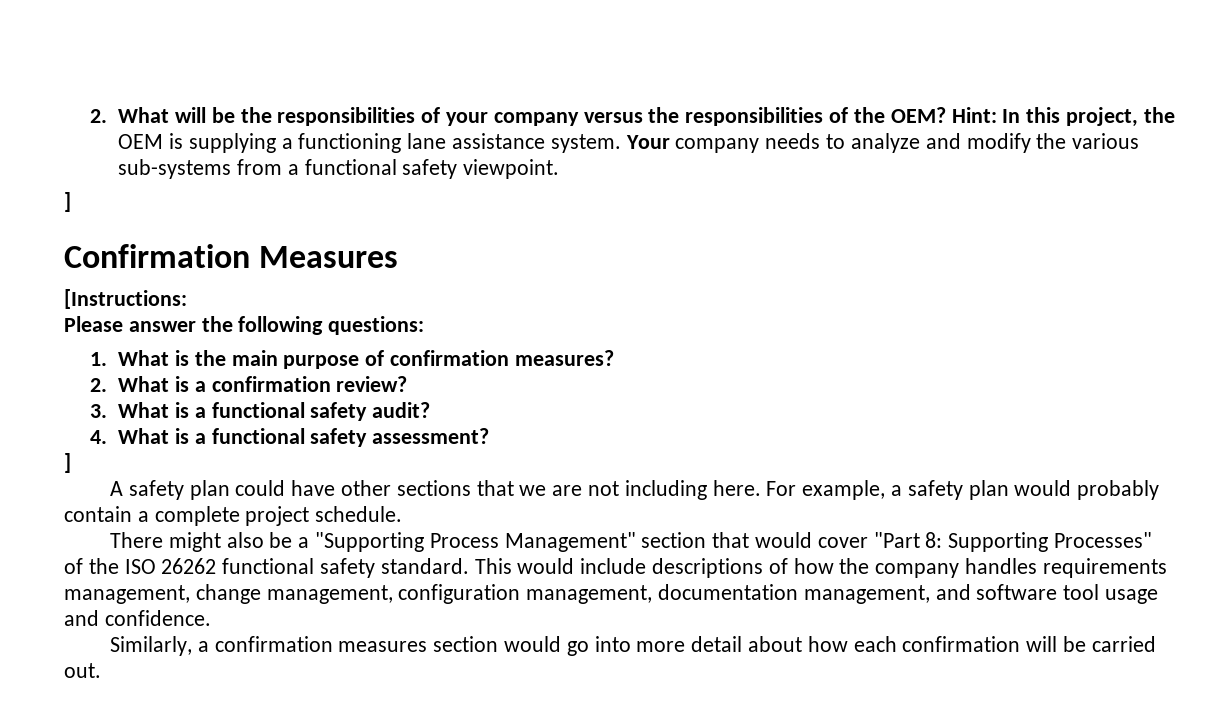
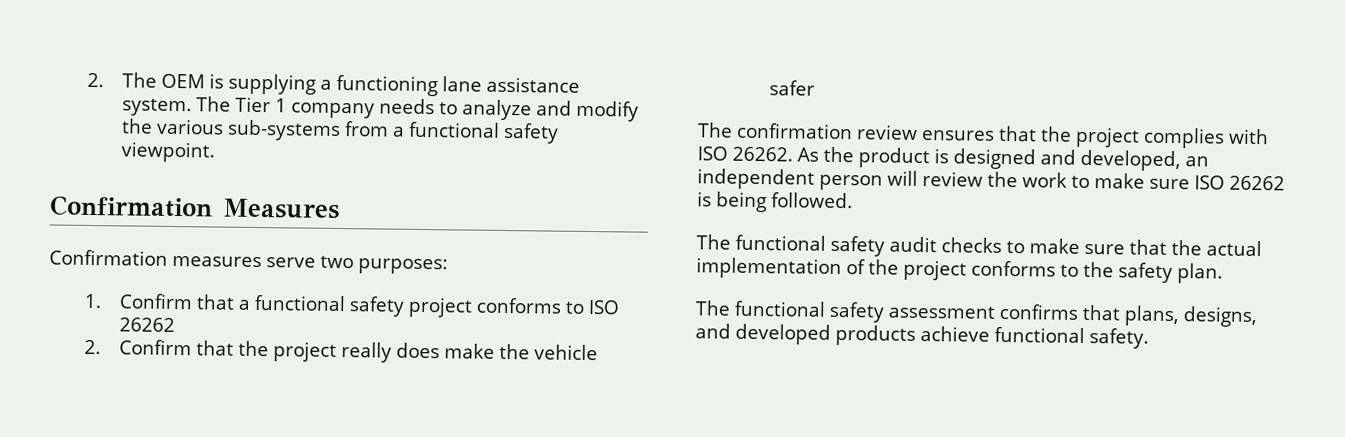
[90,107,1175,127] 2. What will be the responsibilities of your company versus the responsibilities of the OEM? Hint: In this project, the -> [86,72,158,88] 2. The
[625,135,670,149] Your -> [196,96,288,113] The Tier 1
[64,192,71,212] // ] -> (216, 152) none
[64,289,187,309] [64,316,425,335] [90,350,614,369] [90,376,408,392] [90,402,431,421] [90,428,490,447] [64,453,71,473] [109,480,1160,500] [64,506,403,526] [109,532,1152,552] [64,558,1167,578] [64,584,1159,604] [64,610,211,626] [109,636,1156,656] [64,663,101,678] [Instructions: // Please answer the following questions: // 1. What is the main purpose of confirmation measures? // 2. What is a confirmation review? // 3. What is a functional safety audit? // 4. What is a functional safety assessment? // ] // A safety plan could have other sections that we are not including here. For example, a safety plan would probably contain a complete project schedule. // There might also be a "Supporting Process Management" section that would cover "Part 8: Supporting Processes" of the ISO 26262 functional safety standard. This would include descriptions of how the company handles requirements management, change management, configuration management, documentation management, and software tool usage and confidence. // Similarly, a confirmation measures section would go into more detail about how each confirmation will be carried out. -> [49,249,448,275] [83,293,621,318] [119,317,176,333] [83,339,599,363] [769,80,816,96] [697,122,1269,149] [697,146,1209,172] [697,168,1285,191] [697,191,853,213] [696,234,1262,257] [696,257,1223,284] [695,300,1257,328] [695,323,1149,349] Confirmation measures serve two purposes: // 1. Confirm that a functional safety project conforms to ISO 26262 // 2. Confirm that the project really does make the vehicle safer // The confirmation review ensures that the project complies with ISO 26262. As the product is designed and developed, an independent person will review the work to make sure ISO 26262 is being followed. // The functional safety audit checks to make sure that the actual implementation of the project conforms to the safety plan. // The functional safety assessment confirms that plans, designs, and developed products achieve functional safety.

